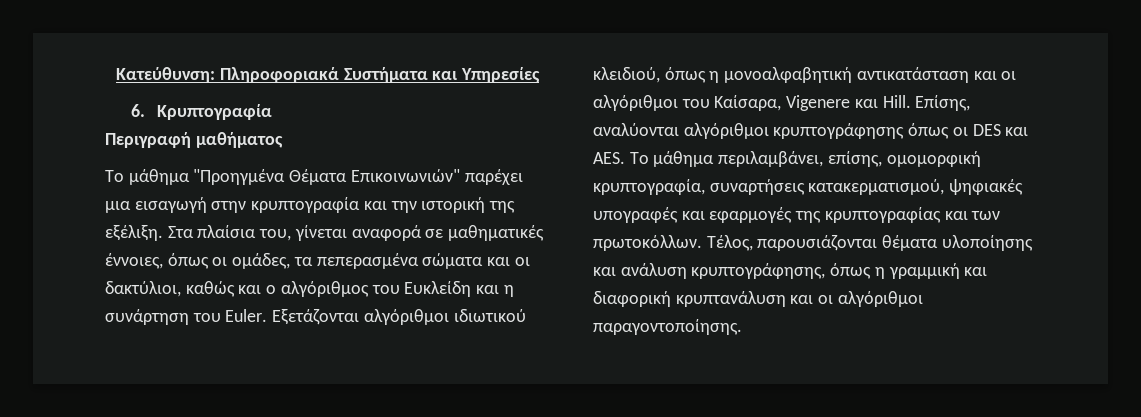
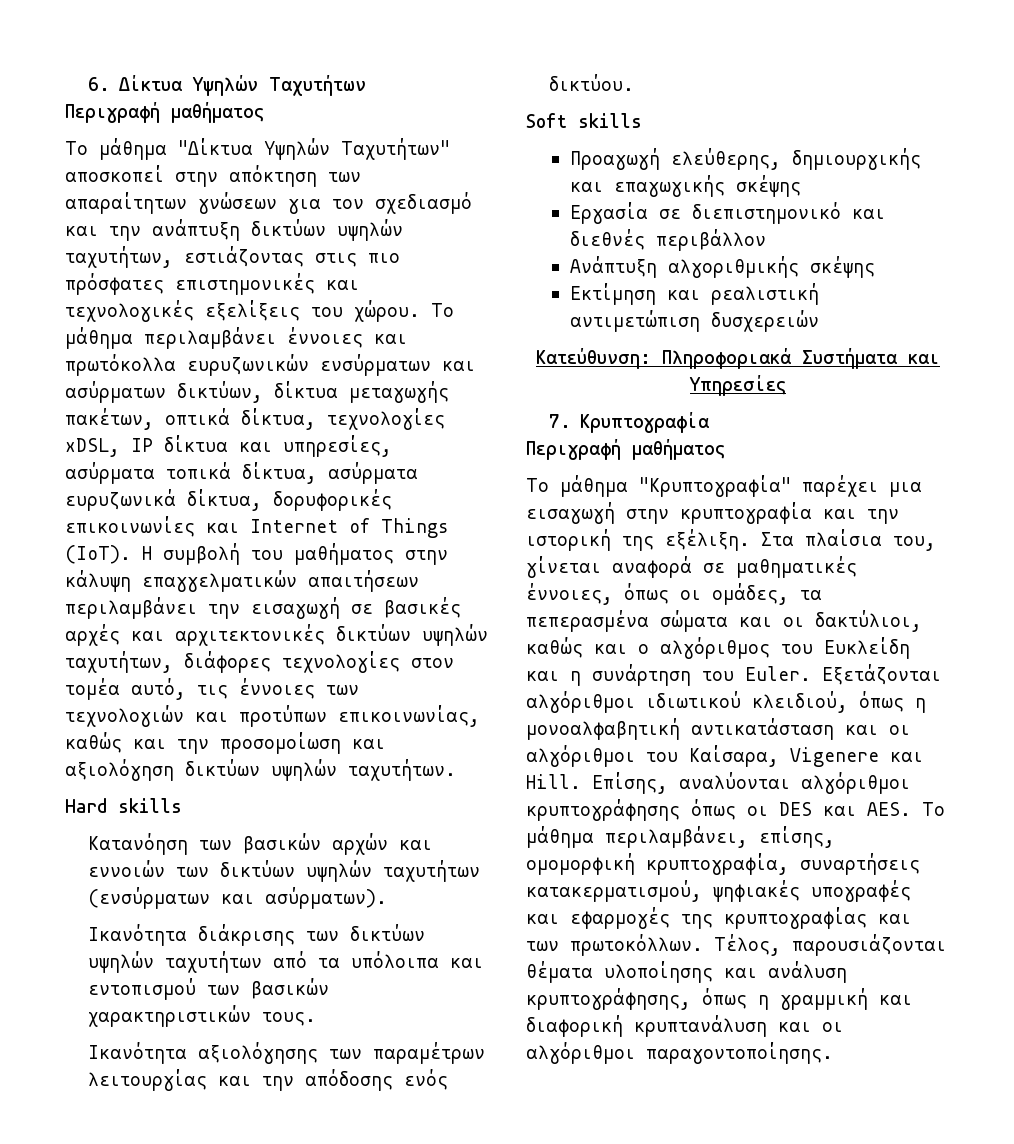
(116, 75) none -> [87,75,367,96] [65,102,264,123] [65,138,450,161] [65,165,361,187] [65,192,472,215] [65,219,403,241] [65,246,400,269] [65,273,359,295] [65,300,454,323] [65,327,407,349] [65,354,475,376] [65,381,449,403] [65,408,445,431] [65,435,392,457] [65,462,418,484] [65,489,392,511] [65,516,449,538] [65,543,448,565] [65,570,419,592] [65,597,461,619] [65,624,488,647] [65,651,454,674] [65,678,359,700] [65,705,480,728] [65,732,385,754] [65,759,456,782] [65,798,182,813] [87,833,432,856] [87,860,480,883] [87,887,387,909] [87,924,425,946] [87,951,483,974] [87,978,329,1000] [87,1005,316,1028] [87,1042,485,1064] [87,1069,448,1091] [548,74,634,91] [526,113,642,128] [569,148,921,170] [569,175,801,197] [569,202,885,224] [569,229,766,251] [569,256,875,278] [569,283,819,305] [569,310,819,333] 6. Δίκτυα Υψηλών Ταχυτήτων // Περιγραφή μαθήματος // Το μάθημα "Δίκτυα Υψηλών Ταχυτήτων" αποσκοπεί στην απόκτηση των απαραίτητων γνώσεων για τον σχεδιασμό και την ανάπτυξη δικτύων υψηλών ταχυτήτων, εστιάζοντας στις πιο πρόσφατες επιστημονικές και τεχνολογικές εξελίξεις του χώρου. Το μάθημα περιλαμβάνει έννοιες και πρωτόκολλα ευρυζωνικών ενσύρματων και ασύρματων δικτύων, δίκτυα μεταγωγής πακέτων, οπτικά δίκτυα, τεχνολογίες xDSL, IP δίκτυα και υπηρεσίες, ασύρματα τοπικά δίκτυα, ασύρματα ευρυζωνικά δίκτυα, δορυφορικές επικοινωνίες και Internet of Things (IoT). Η συμβολή του μαθήματος στην κάλυψη επαγγελματικών απαιτήσεων περιλαμβάνει την εισαγωγή σε βασικές αρχές και αρχιτεκτονικές δικτύων υψηλών ταχυτήτων, διάφορες τεχνολογίες στον τομέα αυτό, τις έννοιες των τεχνολογιών και προτύπων επικοινωνίας, καθώς και την προσομοίωση και αξιολόγηση δικτύων υψηλών ταχυτήτων. // Hard skills // Κατανόηση των βασικών αρχών και εννοιών των δικτύων υψηλών ταχυτήτων (ενσύρματων και ασύρματων). // Ικανότητα διάκρισης των δικτύων υψηλών ταχυτήτων από τα υπόλοιπα και εντοπισμού των βασικών χαρακτηριστικών τους. // Ικανότητα αξιολόγησης των παραμέτρων λειτουργίας και την απόδοσης ενός δικτύου. // Soft skills // Προαγωγή ελεύθερης, δημιουργικής και επαγωγικής σκέψης // Εργασία σε διεπιστημονικό και διεθνές περιβάλλον // Ανάπτυξη αλγοριθμικής σκέψης // Εκτίμηση και ρεαλιστική αντιμετώπιση δυσχερειών //
[131,104,146,117] 6. -> [548,414,571,428] 7.
[193,169,460,185] "Προηγμένα Θέματα Επικοινωνιών" -> [639,475,791,497] "Κρυπτογραφία"

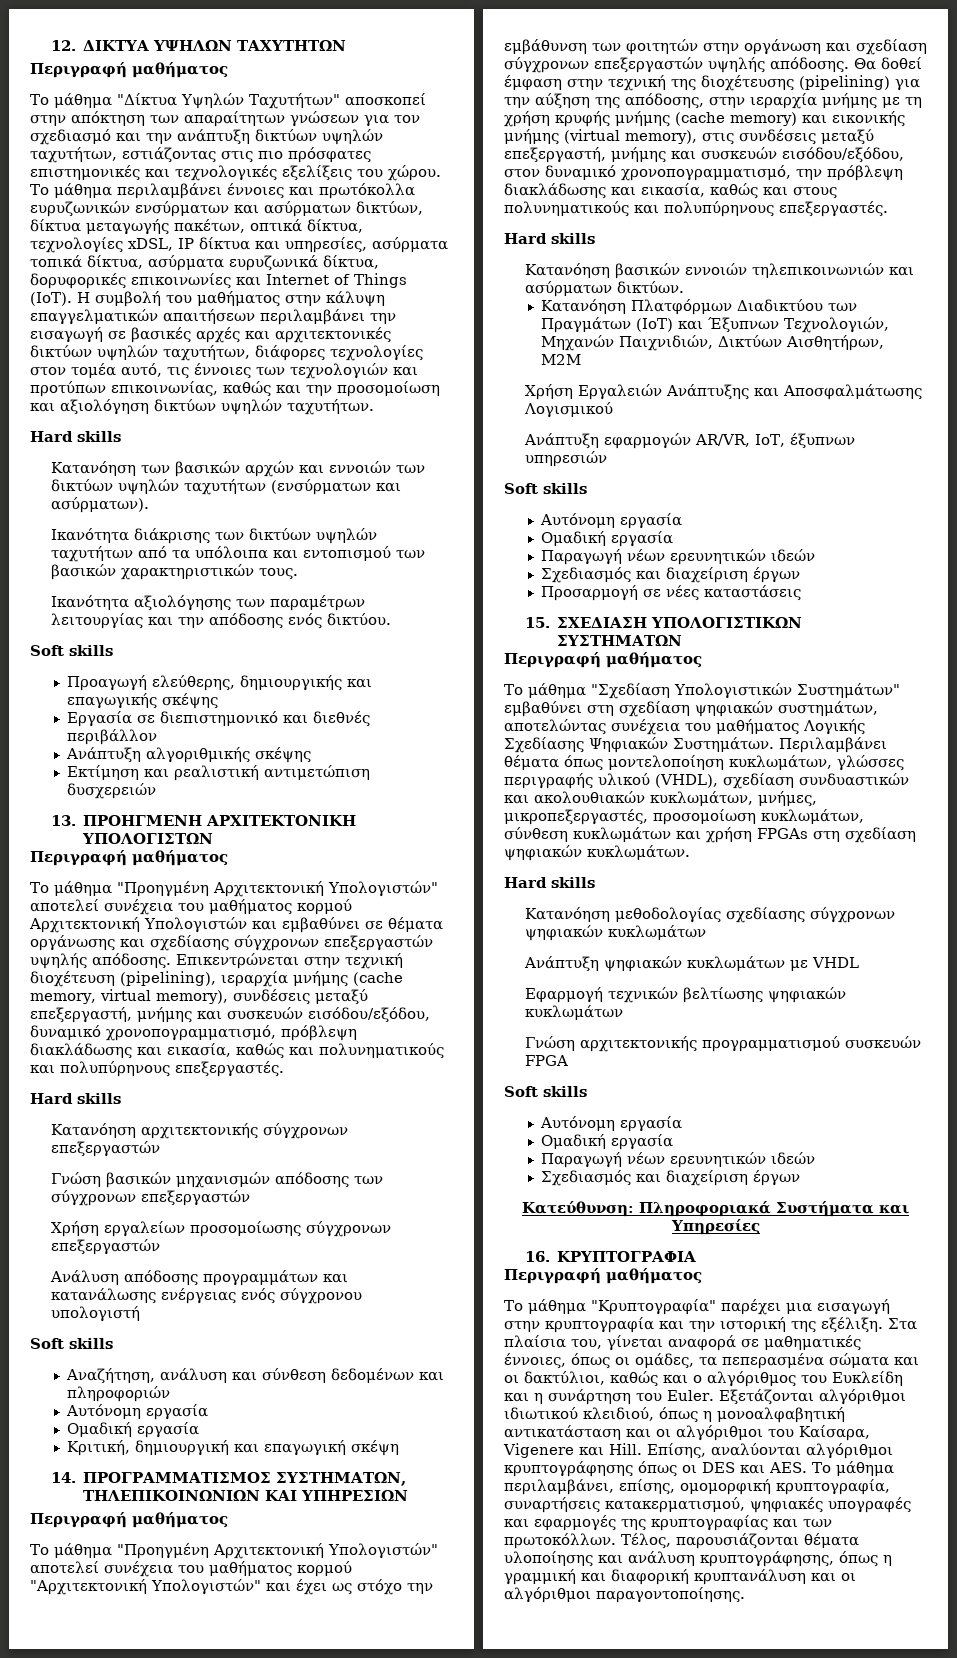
[87,75,367,96] 6. Δίκτυα Υψηλών Ταχυτήτων -> [50,40,347,51] 12. ΔΙΚΤΥΑ ΥΨΗΛΩΝ ΤΑΧΥΤΗΤΩΝ
(819, 321) none -> [50,815,357,826] [82,833,214,844] [30,850,228,866] [30,881,438,897] [30,899,352,915] [29,917,443,933] [30,935,433,951] [30,953,403,969] [30,971,403,987] [30,989,368,1005] [30,1007,430,1023] [30,1025,357,1041] [30,1043,444,1059] [30,1061,284,1077] [30,1093,121,1104] [50,1123,348,1139] [50,1141,160,1157] [50,1172,383,1188] [50,1190,250,1206] [50,1221,391,1237] [50,1239,160,1255] [49,1270,348,1286] [50,1288,362,1304] [50,1306,140,1322] [30,1338,113,1349] [65,1368,444,1384] [66,1386,170,1402] [65,1404,208,1420] [66,1422,199,1438] [66,1440,399,1456] [50,1472,407,1486] [83,1490,409,1501] [30,1512,228,1528] [30,1543,438,1559] [30,1561,352,1577] [30,1579,433,1595] [504,39,927,55] [504,57,922,73] [504,75,920,91] [504,93,922,109] [504,111,905,127] [504,129,874,145] [504,147,904,163] [504,165,903,181] [504,183,837,199] [504,201,888,217] [504,233,595,244] [524,263,914,279] [524,281,684,297] [540,299,857,315] [540,317,889,333] [540,335,884,351] [540,354,581,365] [524,384,922,400] [523,402,613,418] [523,433,855,449] [524,451,607,467] [504,483,587,494] [539,513,682,529] [540,531,673,547] [540,549,815,565] [540,567,800,583] [540,585,801,601] [524,617,803,628] [557,635,683,646] [504,652,702,668] [504,683,900,699] [504,701,878,717] [504,719,865,735] [504,737,887,753] [504,755,904,771] [504,773,909,789] [504,791,817,807] [504,809,864,825] [504,827,916,843] [504,845,690,861] [504,877,595,888] [524,907,895,923] [524,925,706,941] [523,956,859,972] [524,987,846,1003] [524,1005,623,1020] [524,1036,921,1052] [524,1055,568,1066] [504,1086,587,1097] [539,1116,682,1132] [540,1134,673,1150] [540,1152,815,1168] [540,1170,800,1186] // 13. ΠΡΟΗΓΜΕΝΗ ΑΡΧΙΤΕΚΤΟΝΙΚΗ ΥΠΟΛΟΓΙΣΤΩΝ // Περιγραφή μαθήματος // Το μάθημα "Προηγμένη Αρχιτεκτονική Υπολογιστών" αποτελεί συνέχεια του μαθήματος κορμού Αρχιτεκτονική Υπολογιστών και εμβαθύνει σε θέματα οργάνωσης και σχεδίασης σύγχρονων επεξεργαστών υψηλής απόδοσης. Επικεντρώνεται στην τεχνική διοχέτευση (pipelining), ιεραρχία μνήμης (cache memory, virtual memory), συνδέσεις μεταξύ επεξεργαστή, μνήμης και συσκευών εισόδου/εξόδου, δυναμικό χρονοπογραμματισμό, πρόβλεψη διακλάδωσης και εικασία, καθώς και πολυνηματικούς και πολυπύρηνους επεξεργαστές. // Hard skills // Κατανόηση αρχιτεκτονικής σύγχρονων επεξεργαστών // Γνώση βασικών μηχανισμών απόδοσης των σύγχρονων επεξεργαστών // Χρήση εργαλείων προσομοίωσης σύγχρονων επεξεργαστών // Ανάλυση απόδοσης προγραμμάτων και κατανάλωσης ενέργειας ενός σύγχρονου υπολογιστή // Soft skills // Αναζήτηση, ανάλυση και σύνθεση δεδομένων και πληροφοριών // Αυτόνομη εργασία // Ομαδική εργασία // Κριτική, δημιουργική και επαγωγική σκέψη // 14. ΠΡΟΓΡΑΜΜΑΤΙΣΜΟΣ ΣΥΣΤΗΜΑΤΩΝ, ΤΗΛΕΠΙΚΟΙΝΩΝΙΩΝ ΚΑΙ ΥΠΗΡΕΣΙΩΝ // Περιγραφή μαθήματος // Το μάθημα "Προηγμένη Αρχιτεκτονική Υπολογιστών" αποτελεί συνέχεια του μαθήματος κορμού "Αρχιτεκτονική Υπολογιστών" και έχει ως στόχο την εμβάθυνση των φοιτητών στην οργάνωση και σχεδίαση σύγχρονων επεξεργαστών υψηλής απόδοσης. Θα δοθεί έμφαση στην τεχνική της διοχέτευσης (pipelining) για την αύξηση της απόδοσης, στην ιεραρχία μνήμης με τη χρήση κρυφής μνήμης (cache memory) και εικονικής μνήμης (virtual memory), στις συνδέσεις μεταξύ επεξεργαστή, μνήμης και συσκευών εισόδου/εξόδου, στον δυναμικό χρονοπογραμματισμό, την πρόβλεψη διακλάδωσης και εικασία, καθώς και στους πολυνηματικούς και πολυπύρηνους επεξεργαστές. // Hard skills // Κατανόηση βασικών εννοιών τηλεπικοινωνιών και ασύρματων δικτύων. // Κατανόηση Πλατφόρμων Διαδικτύου των Πραγμάτων (IoT) και Έξυπνων Τεχνολογιών, Μηχανών Παιχνιδιών, Δικτύων Αισθητήρων, Μ2Μ // Χρήση Εργαλειών Ανάπτυξης και Αποσφαλμάτωσης Λογισμικού // Ανάπτυξη εφαρμογών AR/VR, IoT, έξυπνων υπηρεσιών // Soft skills // Αυτόνομη εργασία // Ομαδική εργασία // Παραγωγή νέων ερευνητικών ιδεών // Σχεδιασμός και διαχείριση έργων // Προσαρμογή σε νέες καταστάσεις // 15. ΣΧΕΔΙΑΣΗ ΥΠΟΛΟΓΙΣΤΙΚΩΝ ΣΥΣΤΗΜΑΤΩΝ // Περιγραφή μαθήματος // Το μάθημα "Σχεδίαση Υπολογιστικών Συστημάτων" εμβαθύνει στη σχεδίαση ψηφιακών συστημάτων, αποτελώντας συνέχεια του μαθήματος Λογικής Σχεδίασης Ψηφιακών Συστημάτων. Περιλαμβάνει θέματα όπως μοντελοποίηση κυκλωμάτων, γλώσσες περιγραφής υλικού (VHDL), σχεδίαση συνδυαστικών και ακολουθιακών κυκλωμάτων, μνήμες, μικροπεξεργαστές, προσομοίωση κυκλωμάτων, σύνθεση κυκλωμάτων και χρήση FPGAs στη σχεδίαση ψηφιακών κυκλωμάτων. // Hard skills // Κατανόηση μεθοδολογίας σχεδίασης σύγχρονων ψηφιακών κυκλωμάτων // Ανάπτυξη ψηφιακών κυκλωμάτων με VHDL // Εφαρμογή τεχνικών βελτίωσης ψηφιακών κυκλωμάτων // Γνώση αρχιτεκτονικής προγραμματισμού συσκευών FPGA // Soft skills // Αυτόνομη εργασία // Ομαδική εργασία // Παραγωγή νέων ερευνητικών ιδεών // Σχεδιασμός και διαχείριση έργων
[548,412,710,433] 7. Κρυπτογραφία -> [524,1251,697,1262] 16. ΚΡΥΠΤΟΓΡΑΦΙΑ

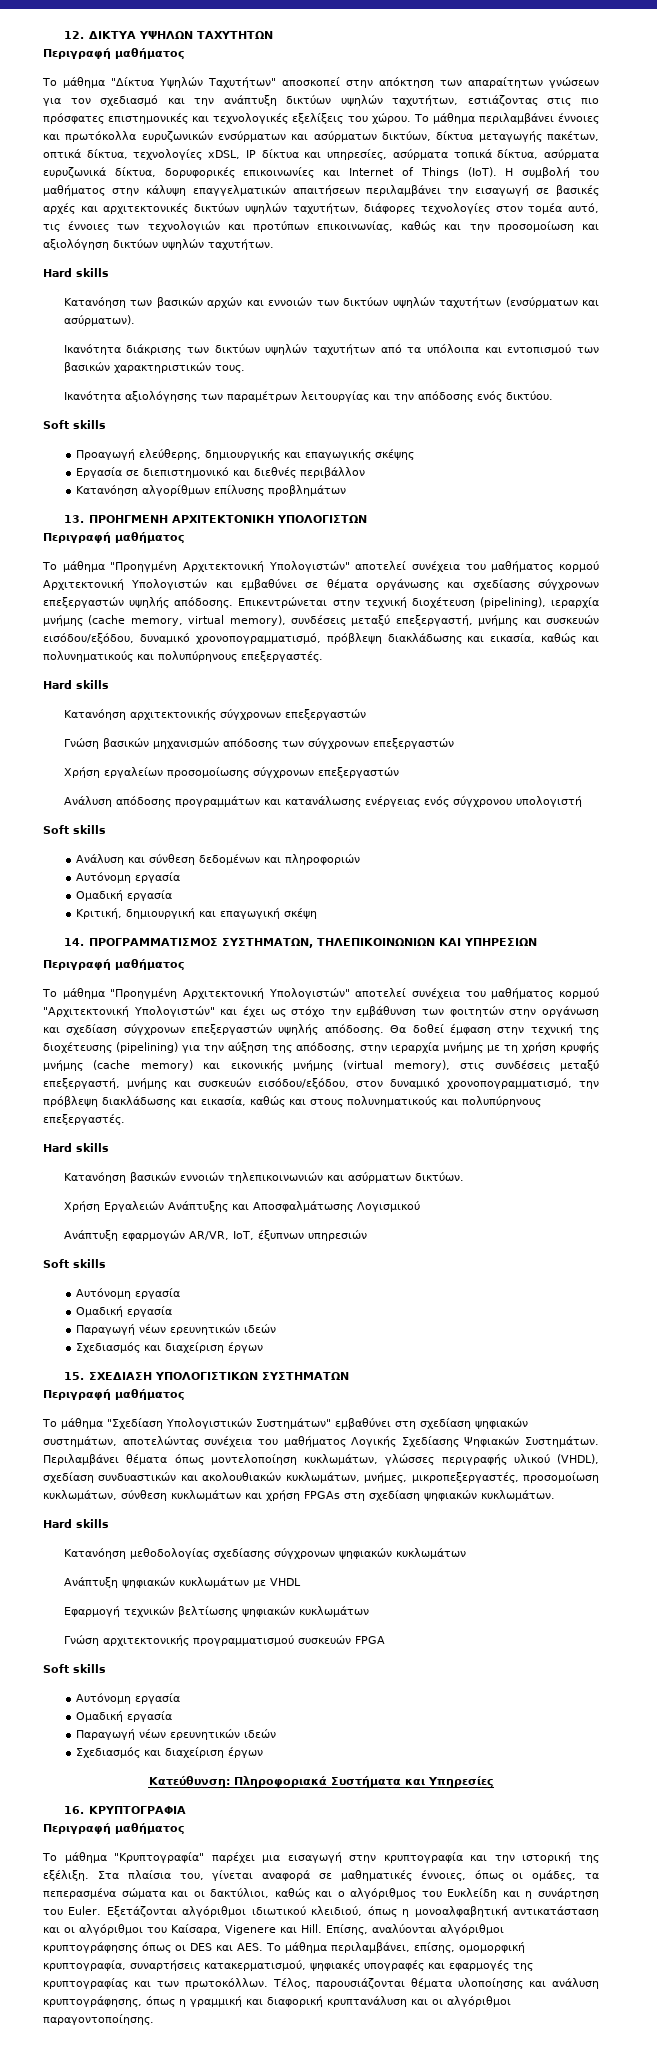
[65,747,311,763] [66,765,370,781] [66,783,156,799] Ανάπτυξη αλγοριθμικής σκέψης // Εκτίμηση και ρεαλιστική αντιμετώπιση δυσχερειών -> [75,485,346,496] Κατανόηση αλγορίθμων επίλυσης προβλημάτων
[65,1368,227,1384] Αναζήτηση, ανάλυση -> [75,854,124,865] Ανάλυση
[540,299,857,315] [540,317,889,333] [540,335,884,351] [540,354,581,365] // Κατανόηση Πλατφόρμων Διαδικτύου των Πραγμάτων (IoT) και Έξυπνων Τεχνολογιών, Μηχανών Παιχνιδιών, Δικτύων Αισθητήρων, Μ2Μ -> (464, 1176) none
[540,585,801,601] // Προσαρμογή σε νέες καταστάσεις -> (263, 1347) none

